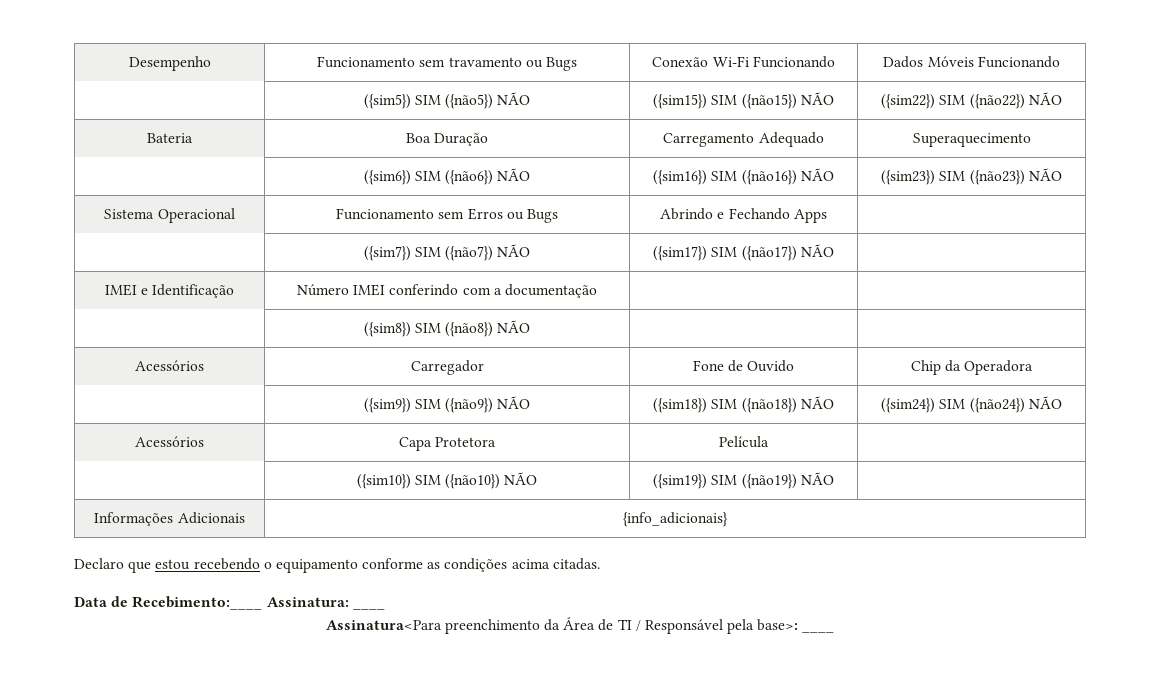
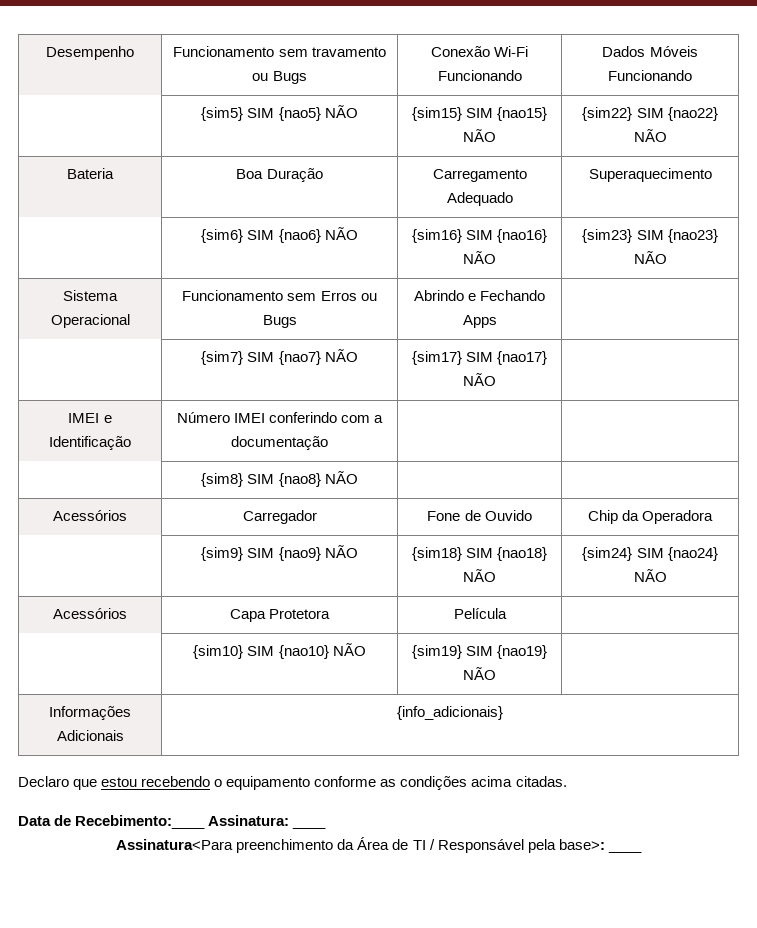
[363,92,531,109] [653,92,834,109] [881,94,1025,109] ({sim5}) SIM ({não5}) NÃO | ({sim15}) SIM ({não15}) NÃO | ({sim22}) SIM ({não22}) -> [201,105,358,121] [411,107,548,121] [462,129,496,142] [582,107,718,121] {sim5} SIM {nao5} NÃO | {sim15} SIM {nao15} NÃO | {sim22} SIM {nao22}
[363,168,531,185] [653,168,834,185] [881,170,1025,185] ({sim6}) SIM ({não6}) NÃO | ({sim16}) SIM ({não16}) NÃO | ({sim23}) SIM ({não23}) -> [201,227,358,243] [411,229,548,243] [462,251,496,264] [582,229,718,243] {sim6} SIM {nao6} NÃO | {sim16} SIM {nao16} NÃO | {sim23} SIM {nao23}
[363,244,531,261] [653,246,797,261] ({sim7}) SIM ({não7}) NÃO | ({sim17}) SIM ({não17}) -> [201,349,358,365] [411,351,548,365] {sim7} SIM {nao7} NÃO | {sim17} SIM {nao17}
[363,322,494,337] ({sim8}) SIM ({não8}) -> [201,473,321,487] {sim8} SIM {nao8}
[363,396,531,413] [653,396,834,413] [881,398,1025,413] ({sim9}) SIM ({não9}) NÃO | ({sim18}) SIM ({não18}) NÃO | ({sim24}) SIM ({não24}) -> [201,545,358,561] [411,547,548,561] [462,569,496,582] [582,547,718,561] {sim9} SIM {nao9} NÃO | {sim18} SIM {nao18} NÃO | {sim24} SIM {nao24}
[356,472,538,489] [653,474,797,489] ({sim10}) SIM ({não10}) NÃO | ({sim19}) SIM ({não19}) -> [193,643,366,659] [411,645,548,659] {sim10} SIM {nao10} NÃO | {sim19} SIM {nao19}

